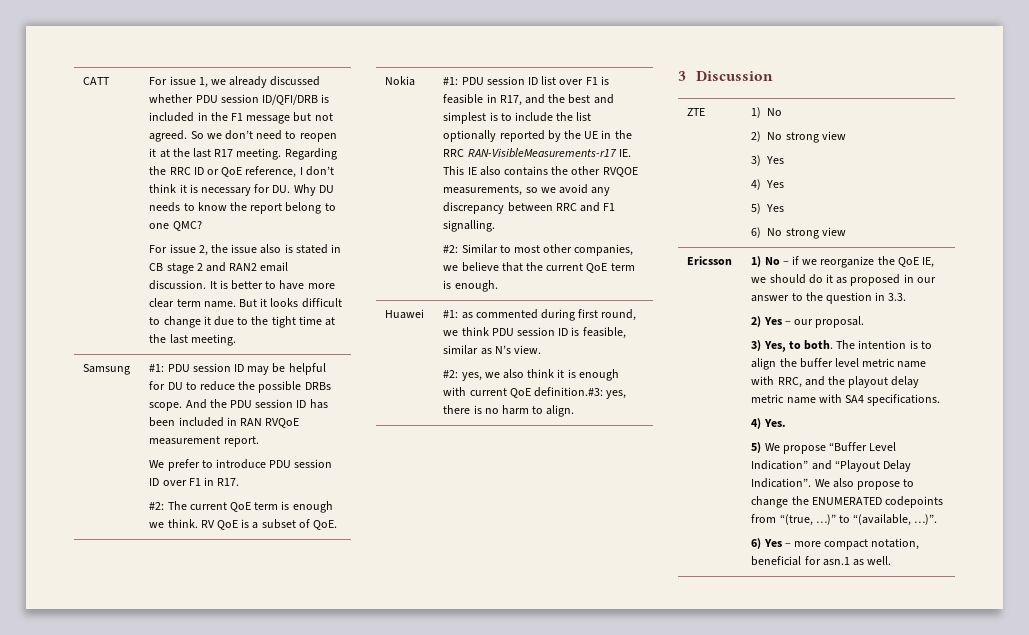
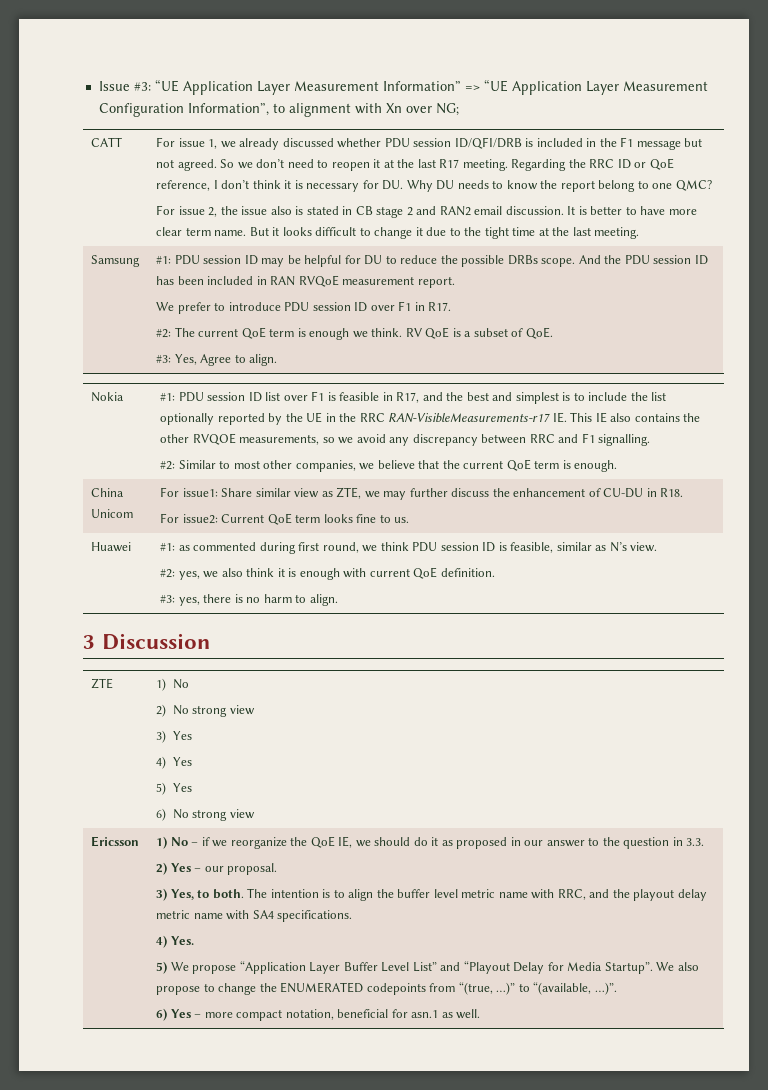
(83, 81) none -> [98,79,708,95] [98,103,459,117] Issue #3: “UE Application Layer Measurement Information” => “UE Application Layer Measurement Configuration Information”, to alignment with Xn over NG; //
(338, 525) none -> [156,354,278,366] // #3: Yes, Agree to align.
(498, 286) none -> [91,488,125,497] [91,509,134,518] [160,487,684,500] [160,513,410,525] // China Unicom | For issue1: Share similar view as ZTE, we may further discuss the enhancement of CU-DU in R18. // For issue2: Current QoE term looks fine to us.
[533,387,603,397] definition.#3: -> [440,568,495,577] [160,594,176,604] definition. // #3:
[828,442,897,451] [751,460,911,472] [751,478,812,488] “Buffer Level Indication” and “Playout Delay Indication”. -> [239,961,653,974] “Application Layer Buffer Level List” and “Playout Delay for Media Startup”.

